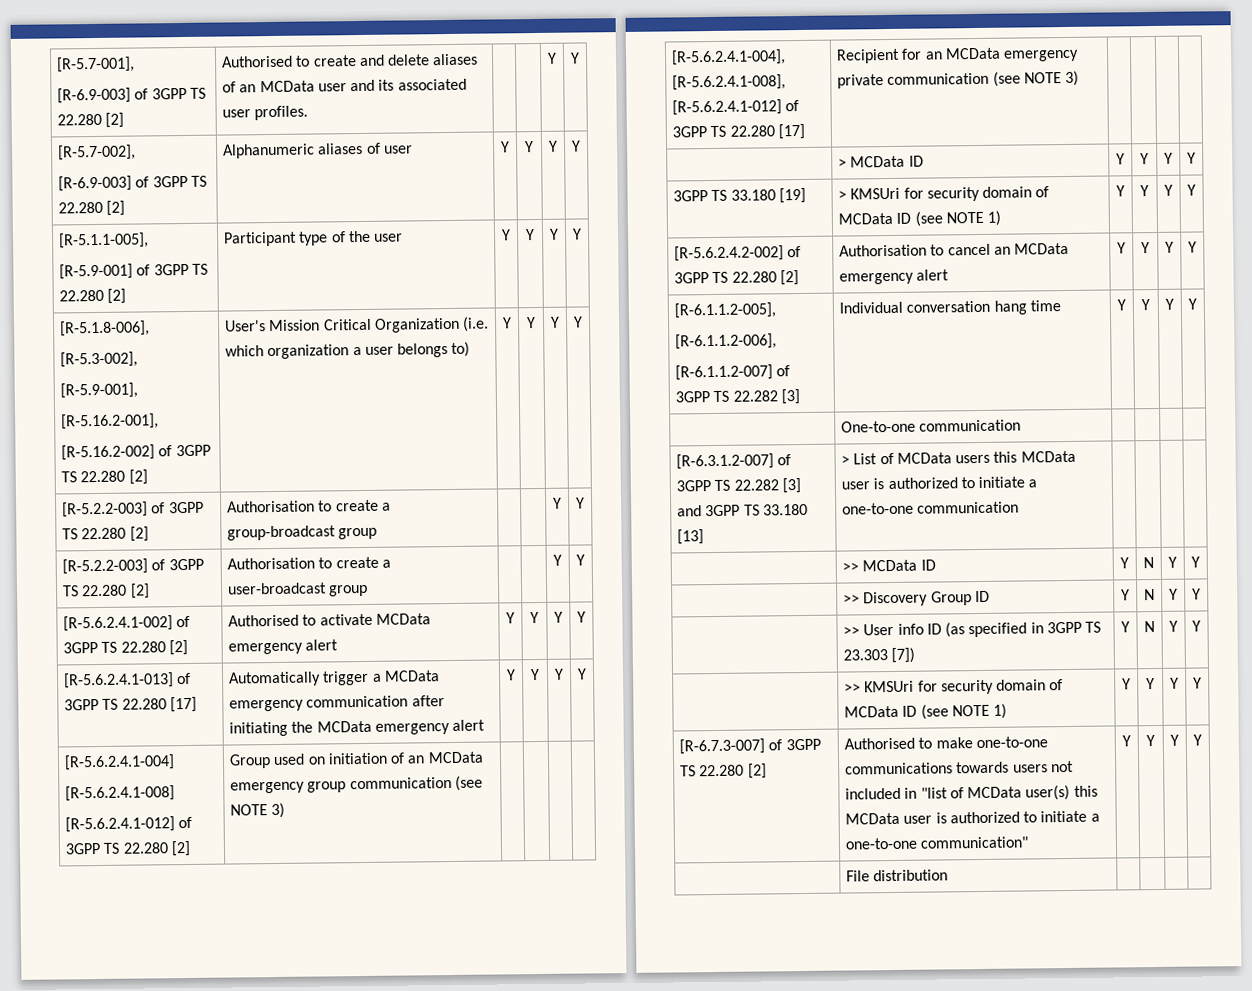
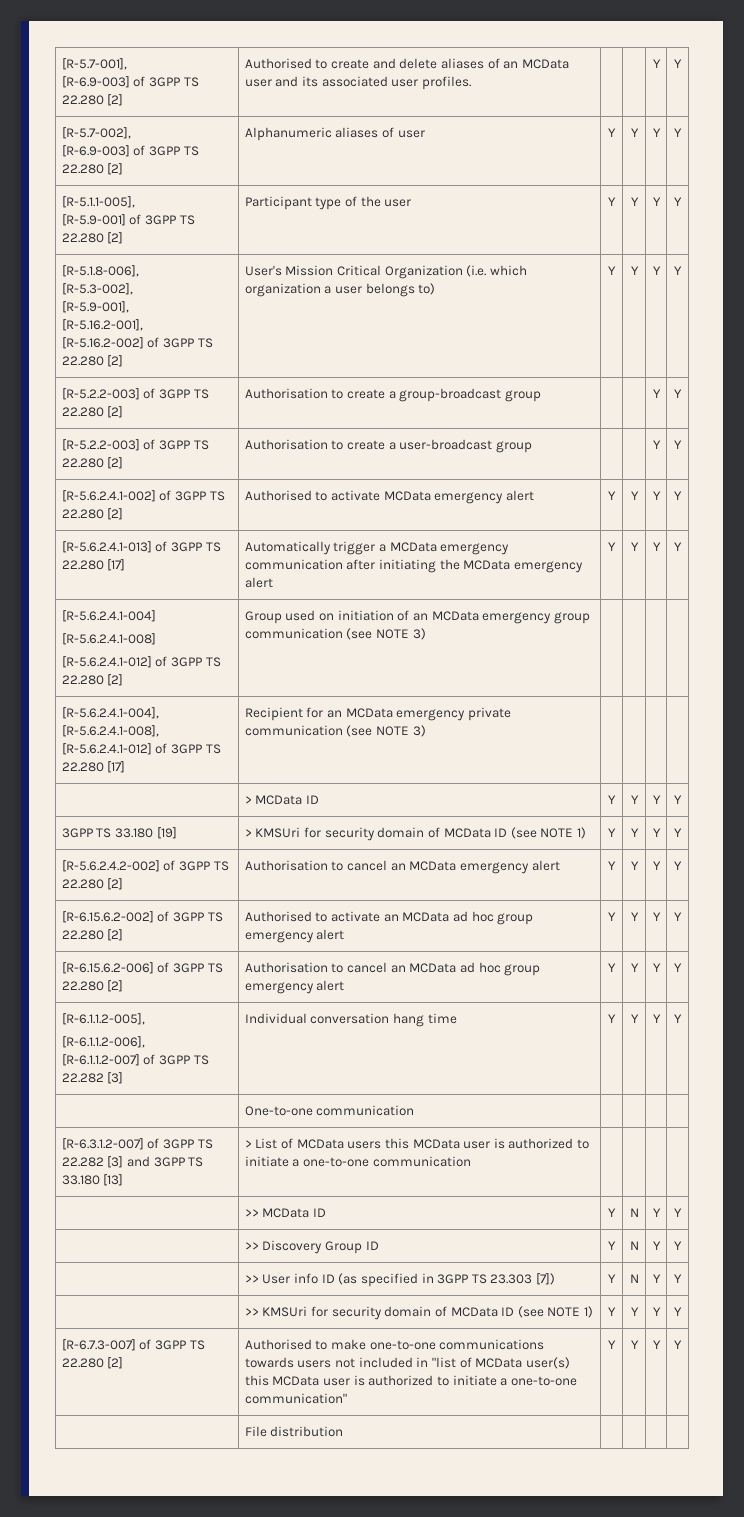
(1197, 247) none -> [61,911,223,923] [61,929,124,941] [244,911,534,925] [244,929,345,943] [608,912,616,921] [630,912,639,921] [652,912,661,921] [674,912,682,921] [61,962,223,974] [61,980,124,992] [244,962,541,976] [244,980,345,994] [608,963,616,972] [630,963,639,972] [652,963,661,972] [674,963,682,972] // [R-6.15.6.2-002] of 3GPP TS 22.280 [2] | Authorised to activate an MCData ad hoc group emergency alert | Y | Y | Y | Y // [R-6.15.6.2-006] of 3GPP TS 22.280 [2] | Authorisation to cancel an MCData ad hoc group emergency alert | Y | Y | Y | Y

